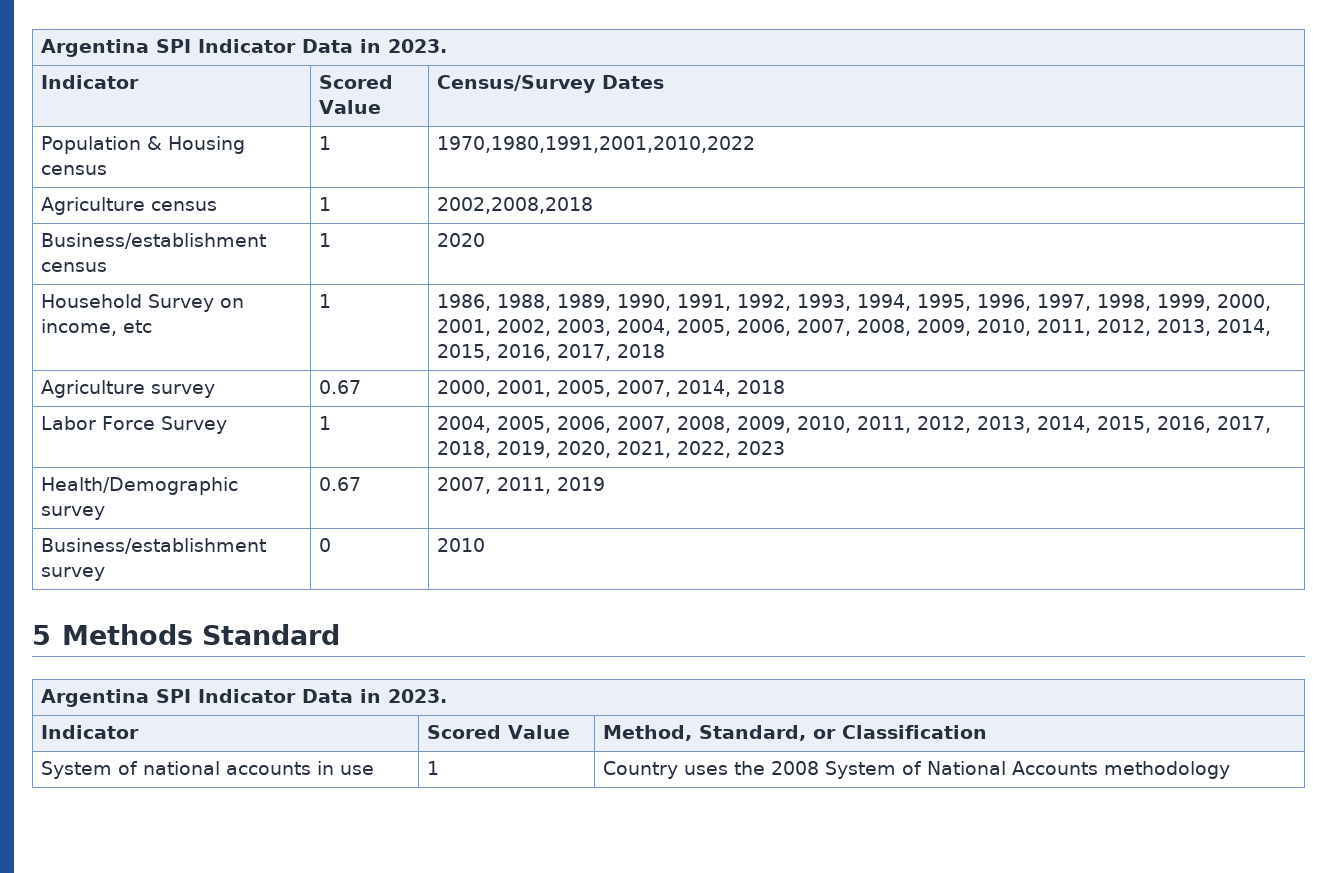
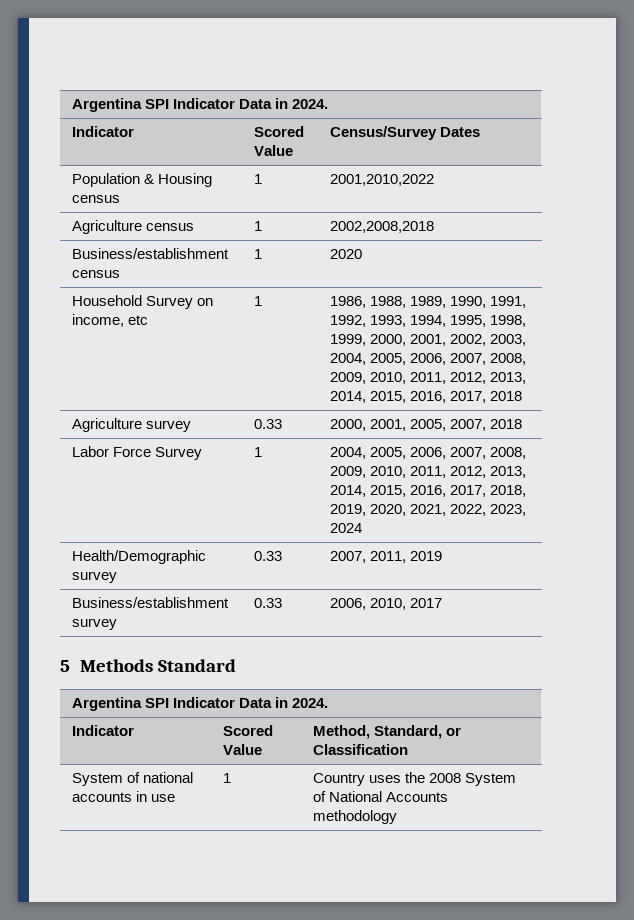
[41,39,448,57] Argentina SPI Indicator Data in 2023. -> [71,98,328,112] Argentina SPI Indicator Data in 2024.
[437,136,756,153] 1970,1980,1991,2001,2010,2022 -> [329,174,434,186] 2001,2010,2022
[977,294,1092,311] 1996, 1997, -> (486, 321) none
[319,380,362,394] 0.67 -> [253,419,282,429] 0.33
[677,380,732,397] 2014, -> (486, 425) none
[737,441,786,455] 2023 -> [489,504,526,516] [329,523,362,533] 2023, 2024
[319,477,362,491] 0.67 -> [253,551,282,561] 0.33
[319,538,332,552] [437,538,486,552] 0 | 2010 -> [253,598,282,608] [329,598,442,610] 0.33 | 2006, 2010, 2017
[388,689,448,703] 2023. -> [291,698,328,708] 2024.

